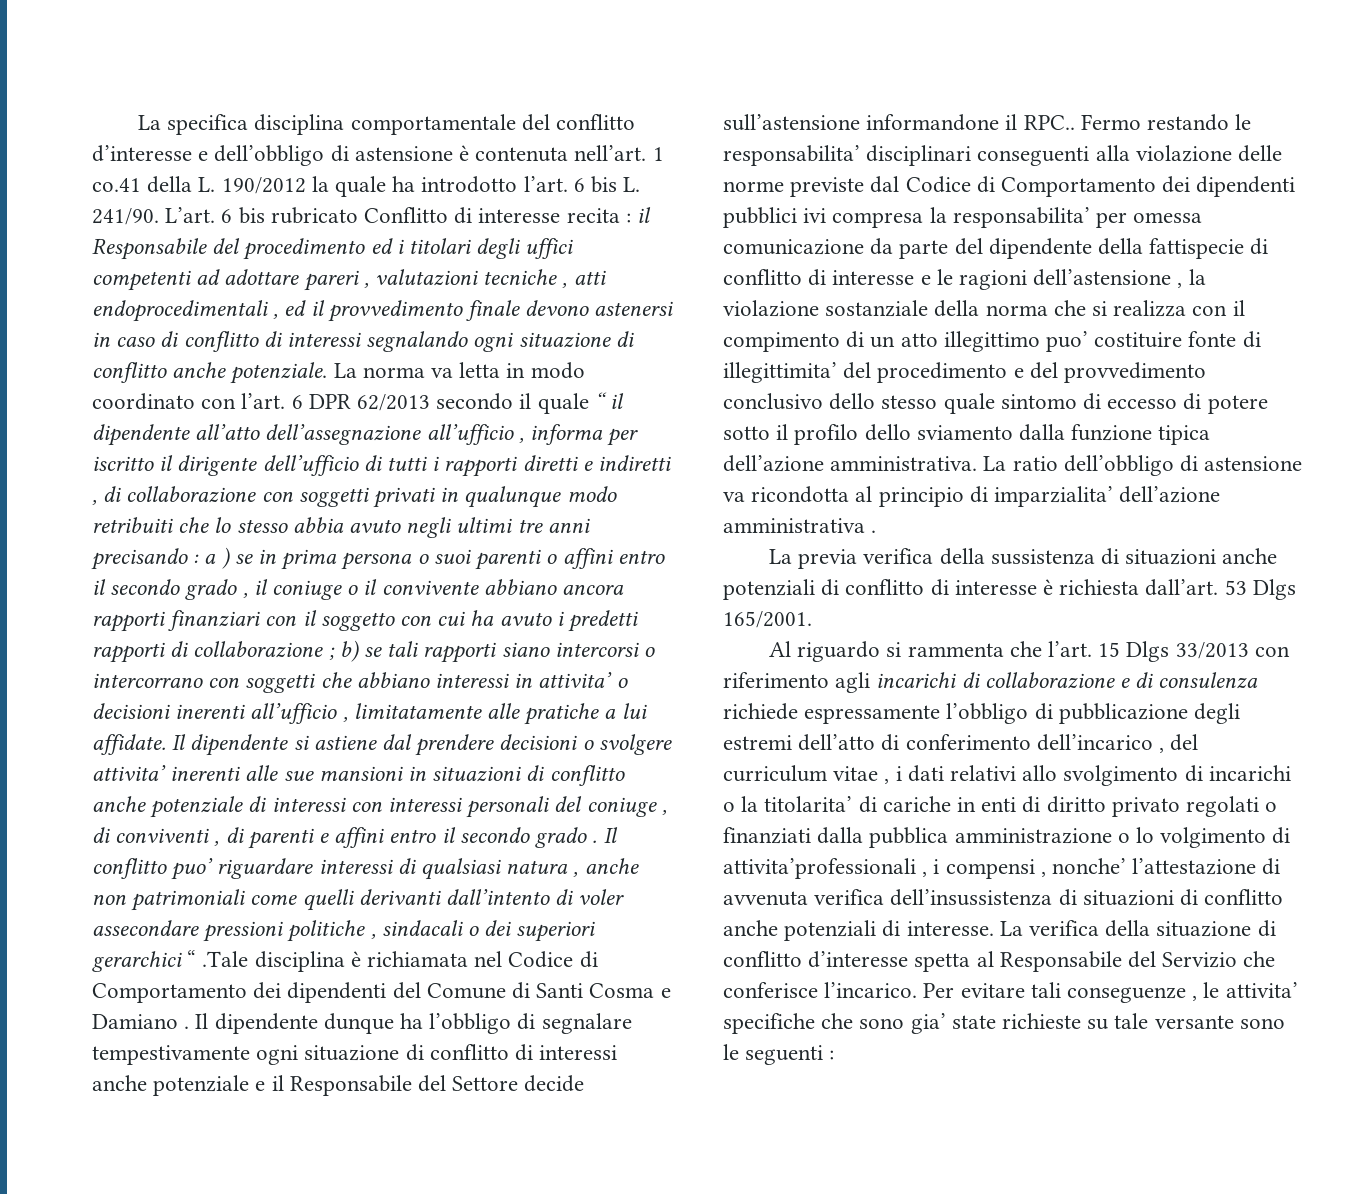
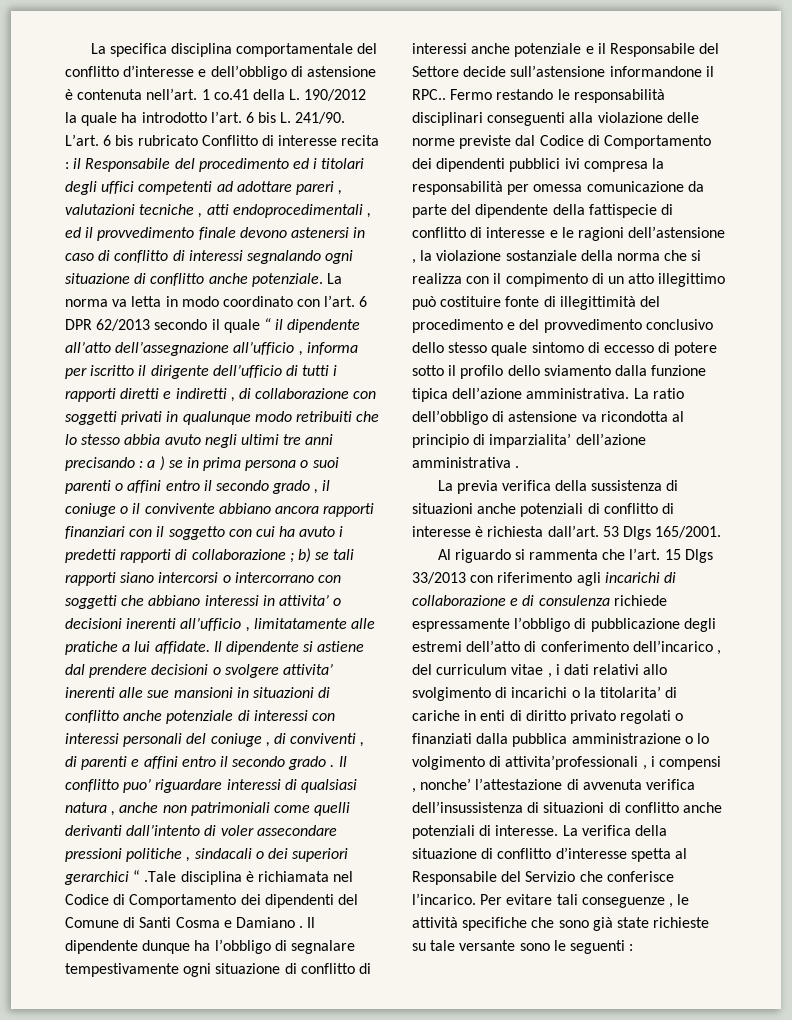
[723,145,860,166] responsabilita’ -> [573,89,665,103] responsabilità
[952,207,1090,228] responsabilita’ -> [412,181,503,195] responsabilità
[1046,331,1089,352] puo’ -> [412,296,436,310] può
[723,362,837,383] illegittimita’ -> [559,296,636,310] illegittimità
[1225,982,1298,998] attivita’ -> [412,917,458,928] attività
[910,1013,946,1034] gia’ -> [592,917,613,931] già

